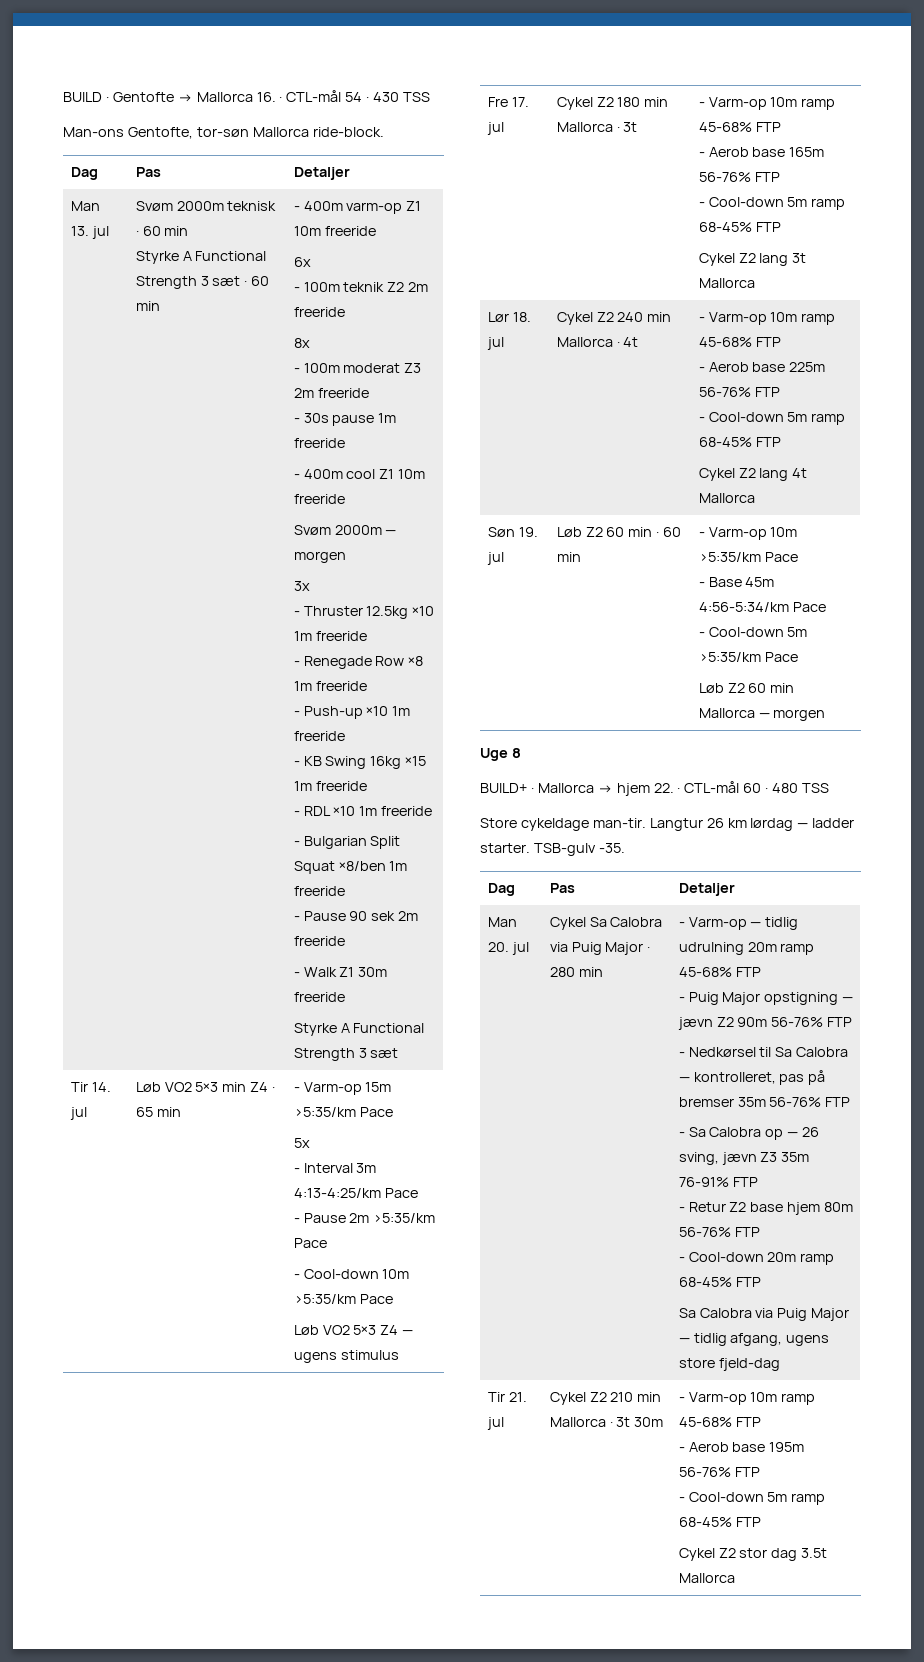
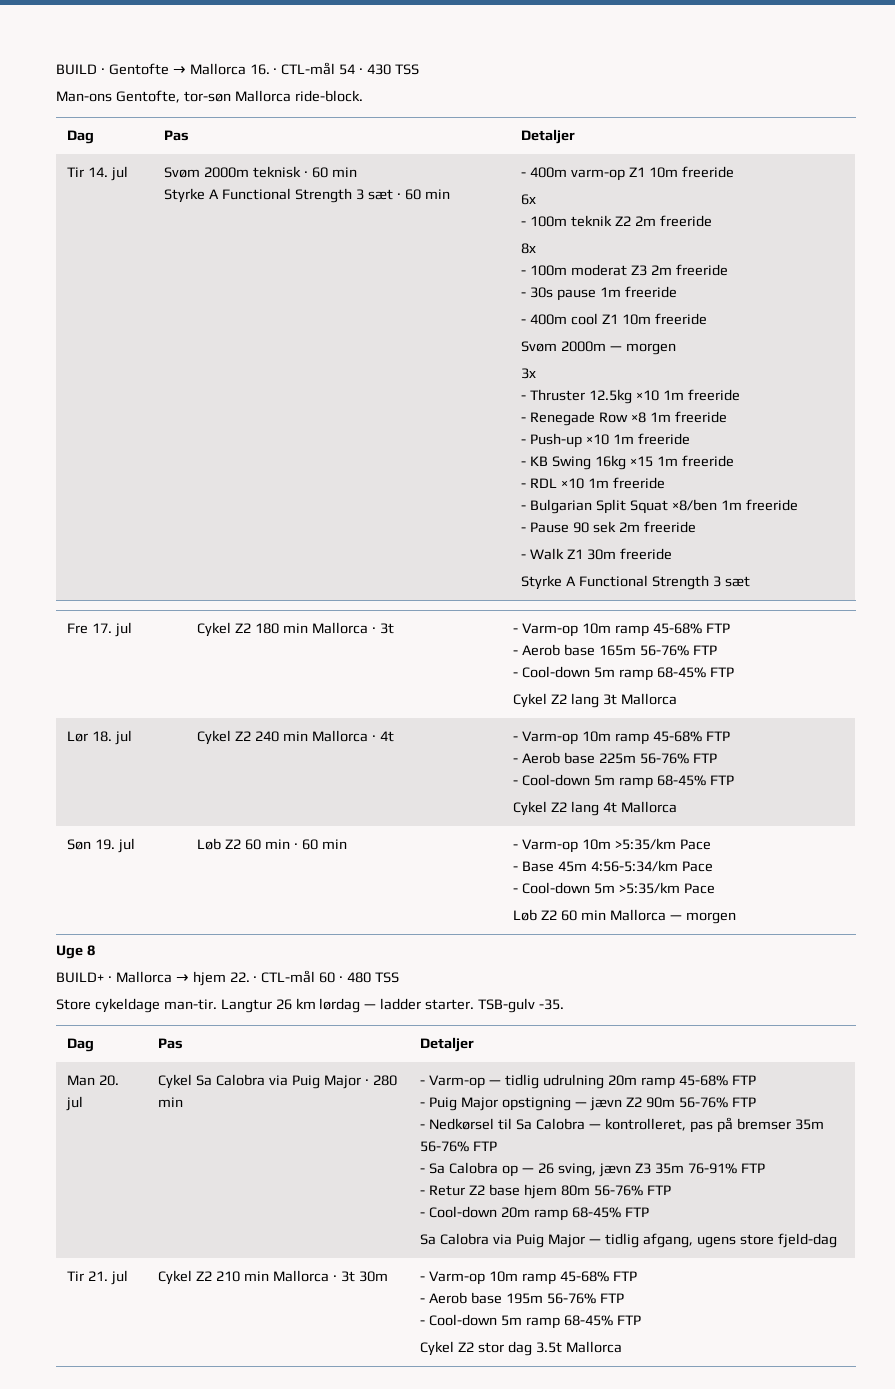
[70,201,100,211] [70,226,89,236] Man 13. -> [67,167,109,177] Tir 14.
[70,1082,111,1092] [69,1107,87,1120] [135,1082,276,1092] [135,1107,181,1117] [293,1082,392,1095] [293,1107,393,1117] [293,1138,310,1148] [293,1163,377,1173] [293,1188,418,1198] [293,1213,436,1223] [293,1238,327,1248] [293,1269,410,1279] [293,1294,393,1304] [293,1325,414,1335] [293,1350,399,1363] // Tir 14. jul | Løb VO2 5×3 min Z4 · 65 min | - Varm-op 15m >5:35/km Pace // 5x // - Interval 3m 4:13-4:25/km Pace // - Pause 2m >5:35/km Pace // - Cool-down 10m >5:35/km Pace // Løb VO2 5×3 Z4 — ugens stimulus -> (751, 581) none

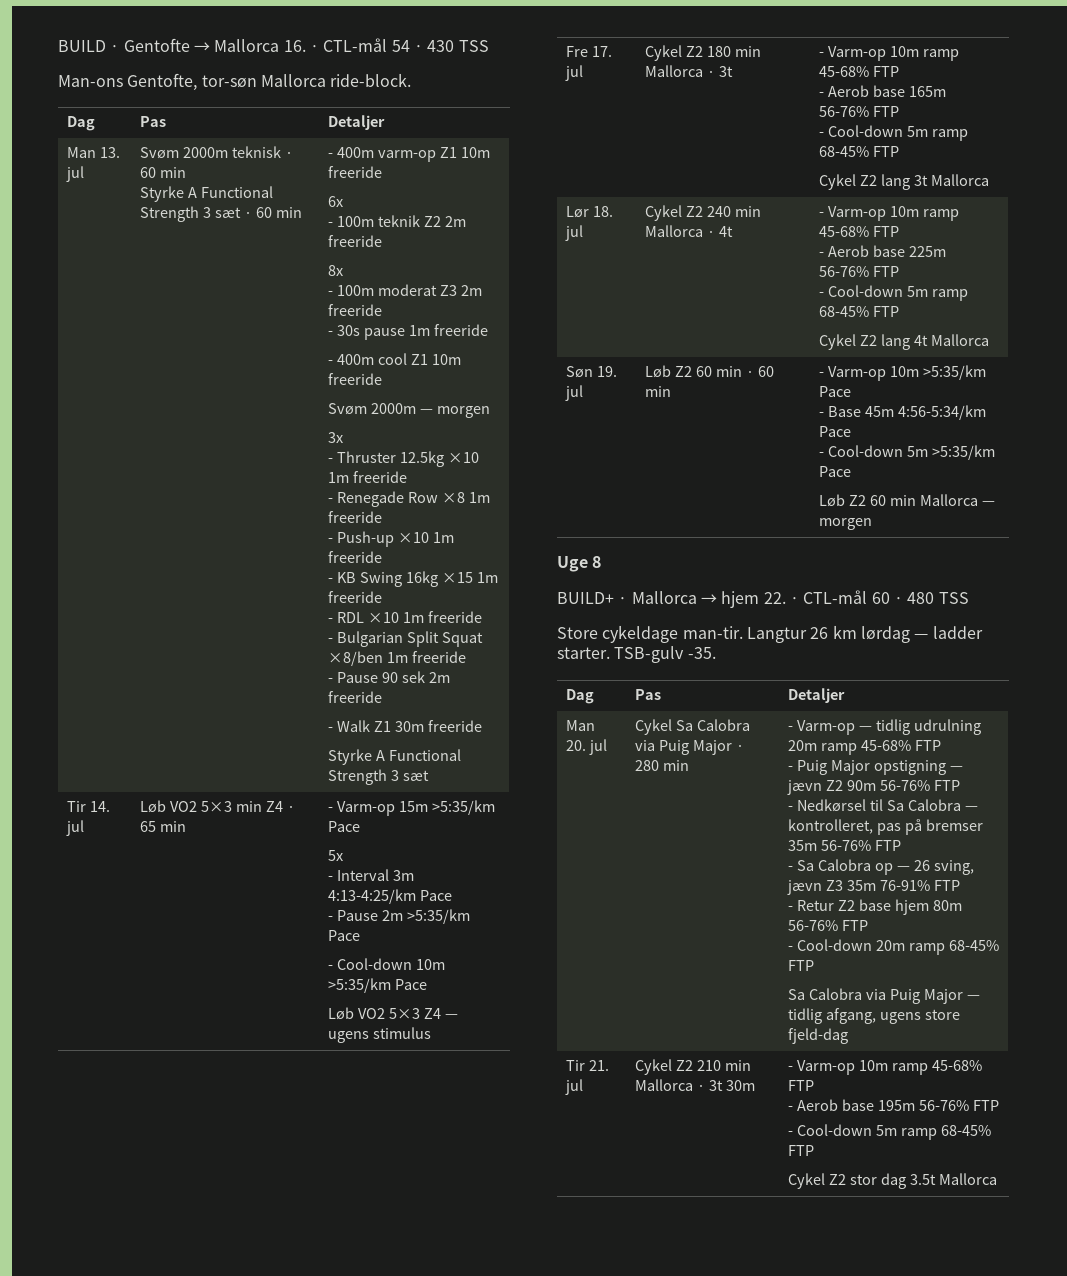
[67,167,109,177] Tir 14. -> [67,147,121,158] Man 13.
(751, 581) none -> [67,801,111,812] [66,820,85,836] [140,800,295,813] [140,821,187,832] [328,800,496,816] [328,821,361,832] [328,850,344,861] [328,869,415,881] [328,889,453,904] [328,909,471,924] [328,930,361,941] [328,958,446,970] [328,978,428,993] [328,1007,458,1020] [328,1027,432,1043] // Tir 14. jul | Løb VO2 5×3 min Z4 · 65 min | - Varm-op 15m >5:35/km Pace // 5x // - Interval 3m 4:13-4:25/km Pace // - Pause 2m >5:35/km Pace // - Cool-down 10m >5:35/km Pace // Løb VO2 5×3 Z4 — ugens stimulus

